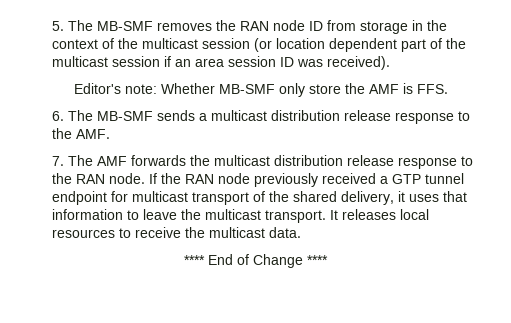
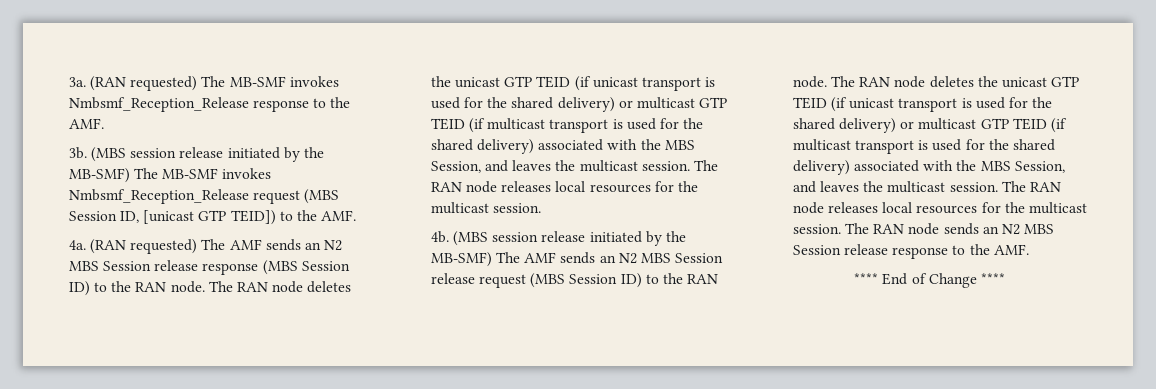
[52,20,448,34] [52,38,467,52] [52,56,391,70] [73,83,448,97] [52,110,341,121] 5. The MB-SMF removes the RAN node ID from storage in the context of the multicast session (or location dependent part of the multicast session if an area session ID was received). // Editor's note: Whether MB-SMF only store the AMF is FFS. // 6. The MB-SMF sends a multicast distribution -> [68,76,339,91] [68,97,351,112] [68,118,104,129] [68,147,324,162] [68,168,272,183] [68,189,340,204] [68,210,357,225] [68,239,343,254] [68,260,350,275] [68,281,352,296] [430,76,716,91] [430,97,728,112] [430,118,704,133] [430,139,695,154] [430,160,718,173] [430,181,698,193] [430,202,542,214] [430,231,686,246] [430,252,724,267] [430,273,719,288] [792,76,1080,88] [792,97,1053,112] [792,118,1067,133] [792,139,1055,154] [792,160,1065,175] [792,181,1061,193] [792,202,1087,214] [792,223,1055,235] [792,245,841,255] 3a. (RAN requested) The MB-SMF invokes Nmbsmf_Reception_Release response to the AMF. // 3b. (MBS session release initiated by the MB-SMF) The MB-SMF invokes Nmbsmf_Reception_Release request (MBS Session ID, [unicast GTP TEID]) to the AMF. // 4a. (RAN requested) The AMF sends an N2 MBS Session release response (MBS Session ID) to the RAN node. The RAN node deletes the unicast GTP TEID (if unicast transport is used for the shared delivery) or multicast GTP TEID (if multicast transport is used for the shared delivery) associated with the MBS Session, and leaves the multicast session. The RAN node releases local resources for the multicast session. // 4b. (MBS session release initiated by the MB-SMF) The AMF sends an N2 MBS Session release request (MBS Session ID) to the RAN node. The RAN node deletes the unicast GTP TEID (if unicast transport is used for the shared delivery) or multicast GTP TEID (if multicast transport is used for the shared delivery) associated with the MBS Session, and leaves the multicast session. The RAN node releases local resources for the multicast session. The RAN node sends an N2 MBS Session
[52,155,474,169] [52,173,465,187] [52,191,468,205] [52,209,430,223] [52,227,302,238] // 7. The AMF forwards the multicast distribution release response to the RAN node. If the RAN node previously received a GTP tunnel endpoint for multicast transport of the shared delivery, it uses that information to leave the multicast transport. It releases local resources to receive the multicast data. -> (1029, 249) none

